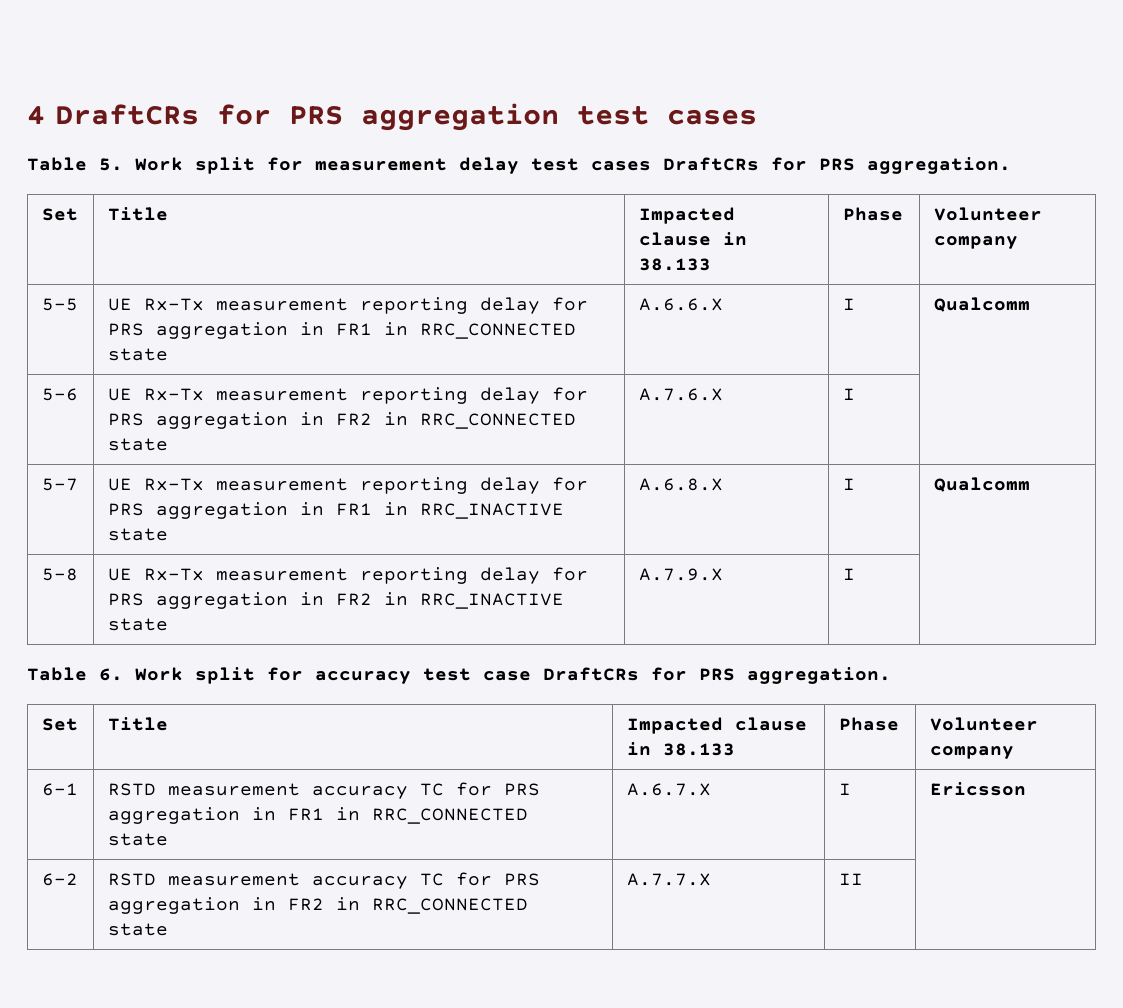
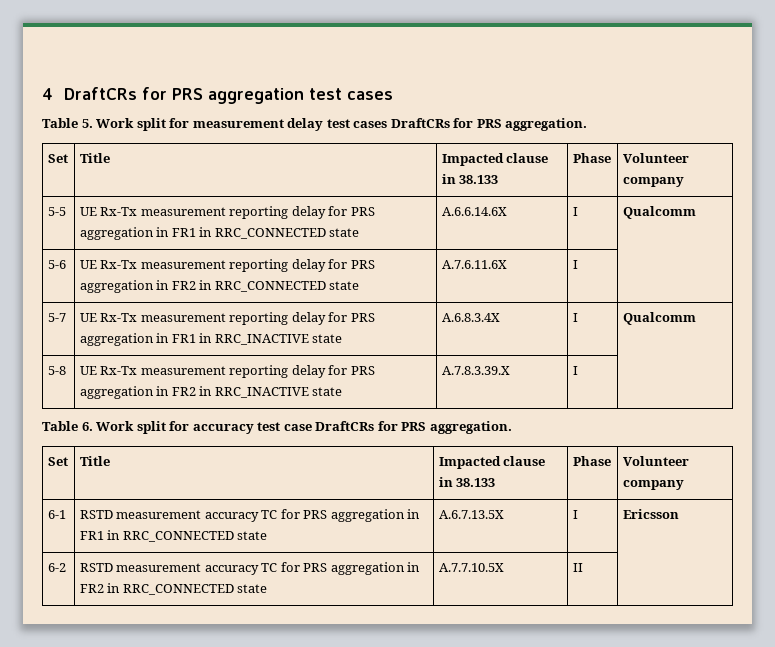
[638,298,723,311] A.6.6.X -> [441,207,507,216] A.6.6.14.6X
[638,388,723,401] A.7.6.X -> [441,260,507,269] A.7.6.11.6X
[638,478,723,491] A.6.8.X -> [441,313,500,322] A.6.8.3.4X
[638,568,723,581] A.7.9.X -> [441,366,510,375] A.7.8.3.39.X
[626,783,711,796] A.6.7.X -> [438,510,504,519] A.6.7.13.5X
[626,873,711,886] A.7.7.X -> [438,563,504,572] A.7.7.10.5X

